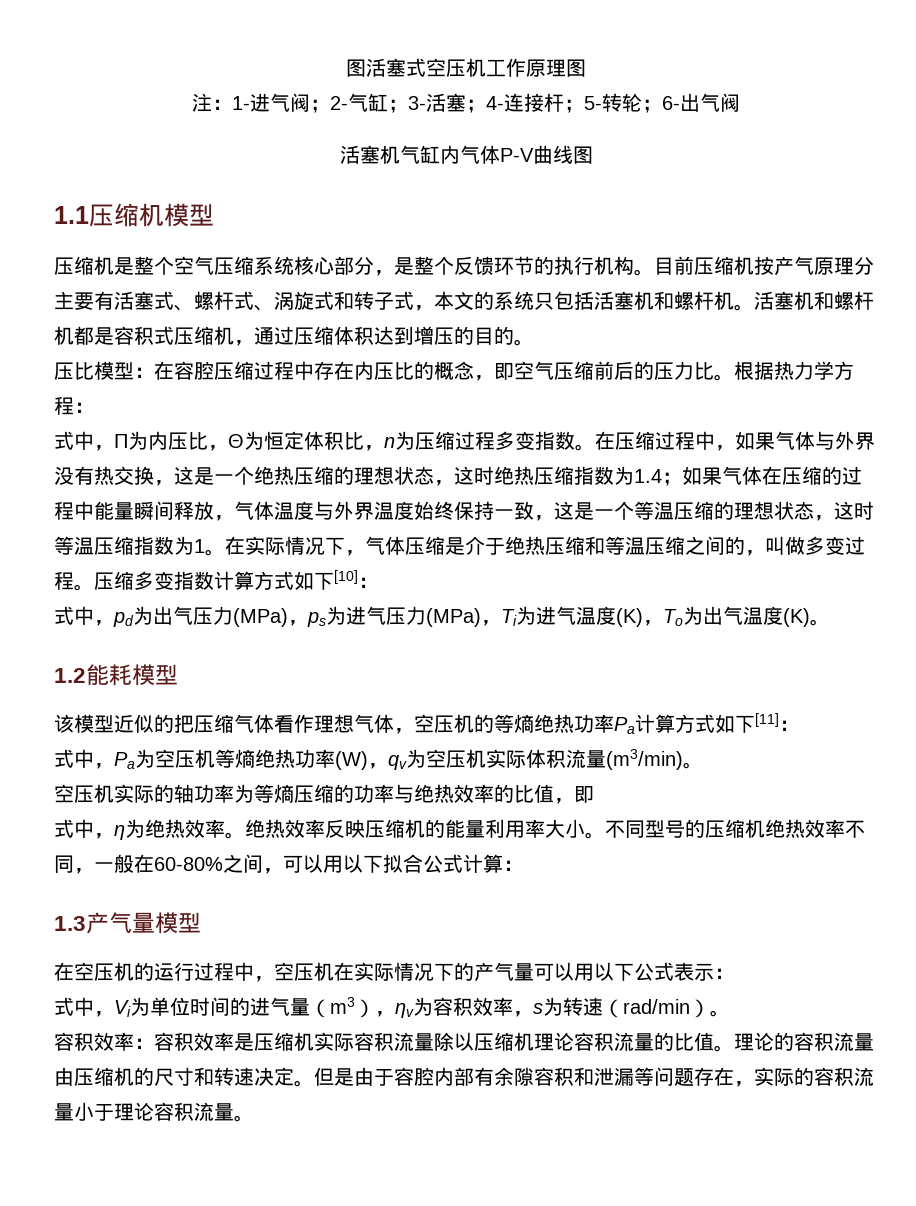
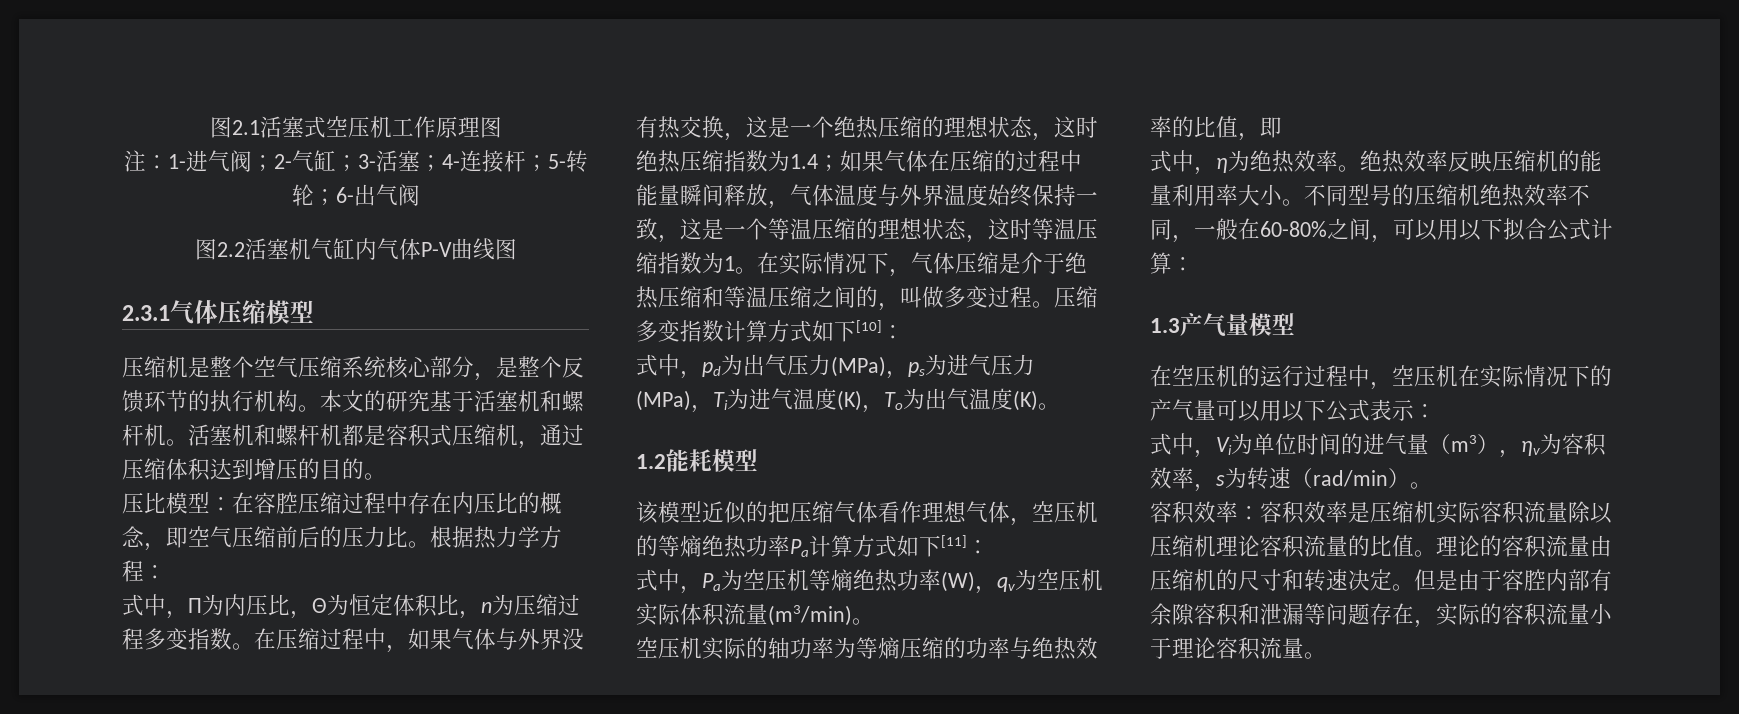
[346,59,366,77] 图 -> [209,116,260,138] 图2.1
(740, 102) none -> [194,238,245,260] 图2.2
[54,203,164,227] 1.1压缩机 -> [122,299,266,324] 2.3.1气体压缩
[654,256,874,275] [54,291,594,311] 目前压缩机按产气原理分主要有活塞式、螺杆式、涡旋式和转子式，本文的系统只包括 -> [320,390,474,412] 本文的研究基于

